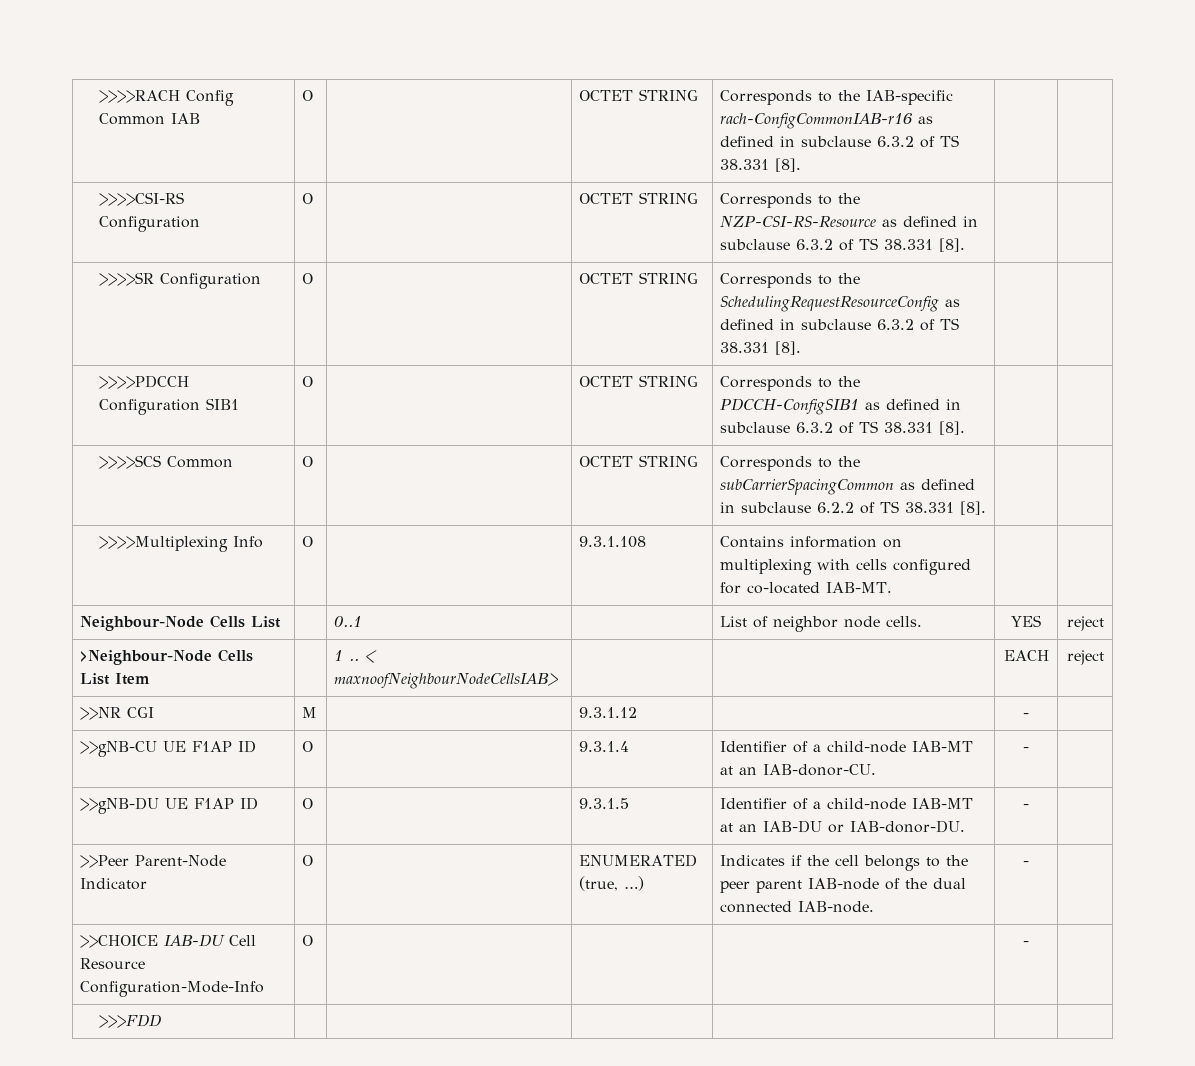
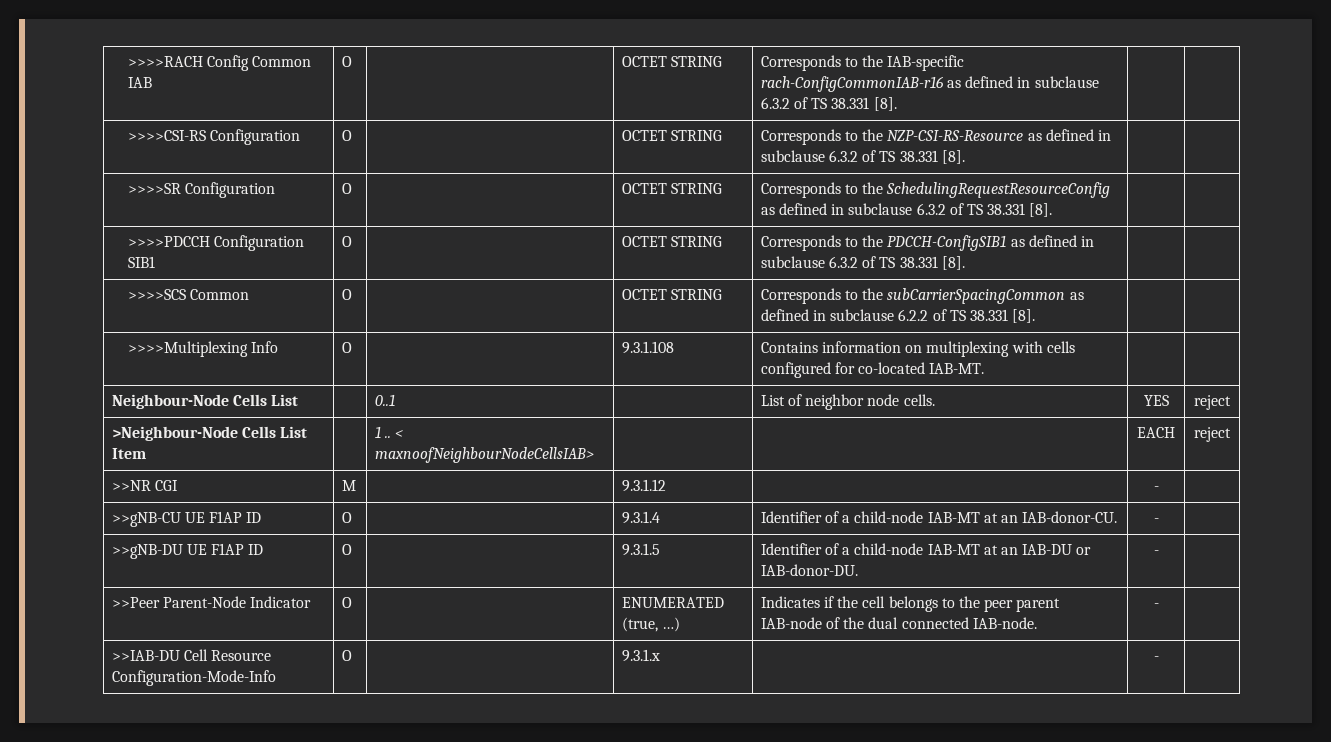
[80,934,226,948] >>CHOICE IAB-DU -> [111,650,180,661] >>IAB-DU
[1023,941,1029,946] [98,1014,161,1028] | | - | // >>>FDD | | | | | | -> [621,649,660,662] [1153,656,1159,661] 9.3.1.x | | - |

